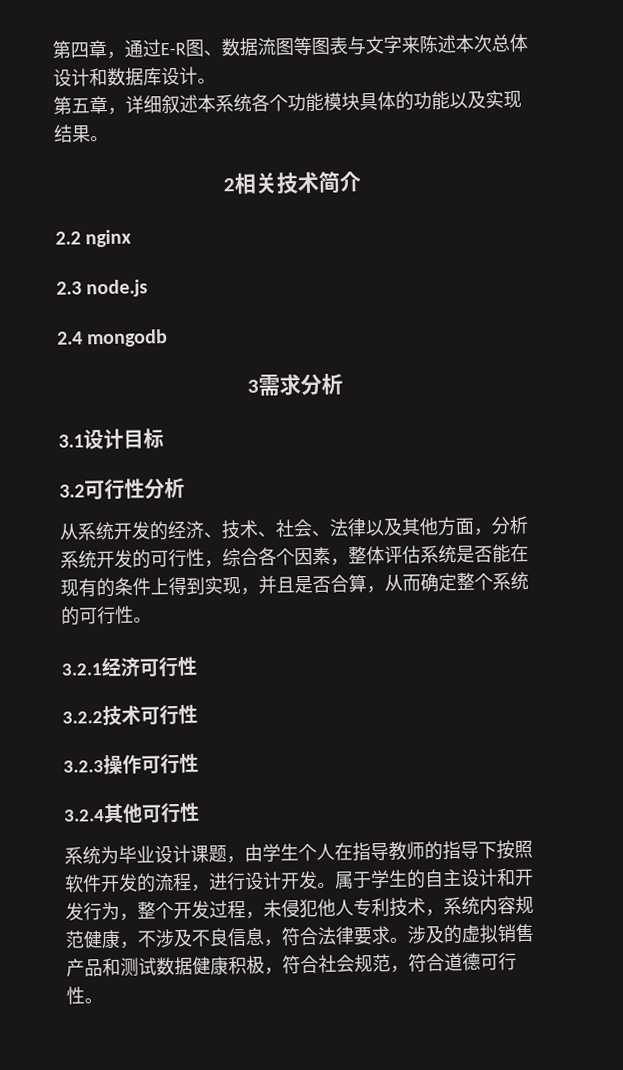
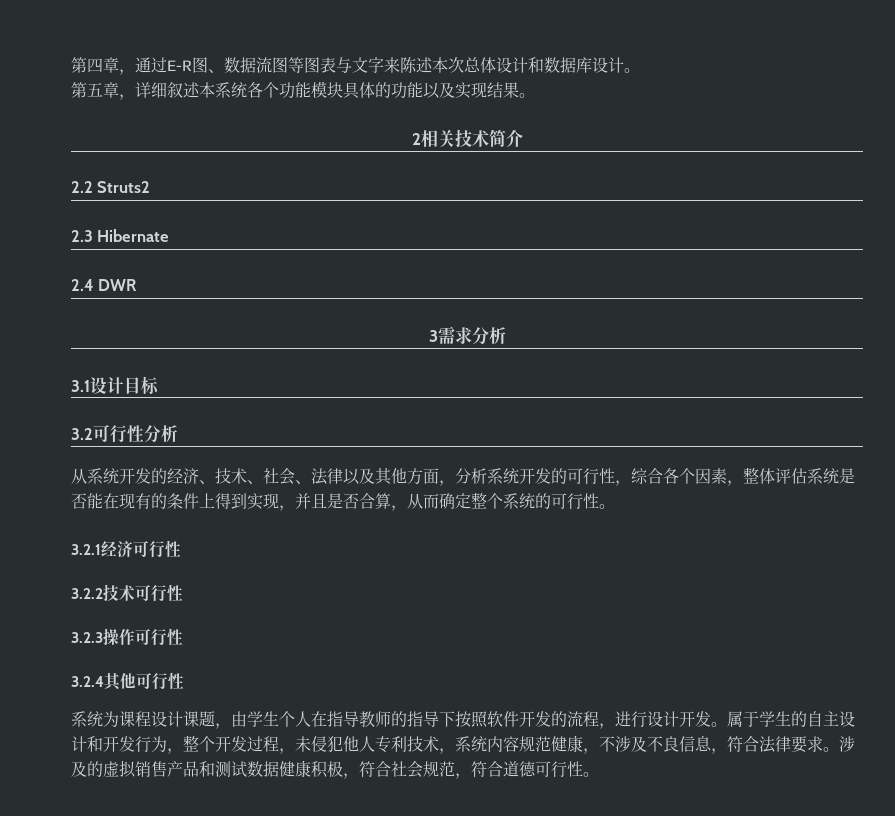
[85,229,133,248] nginx -> [97,181,151,193] Struts2
[86,279,149,298] node.js -> [97,229,170,242] Hibernate
[86,329,169,348] mongodb -> [98,279,138,291] DWR
[118,845,155,864] 毕业 -> [119,711,151,727] 课程

